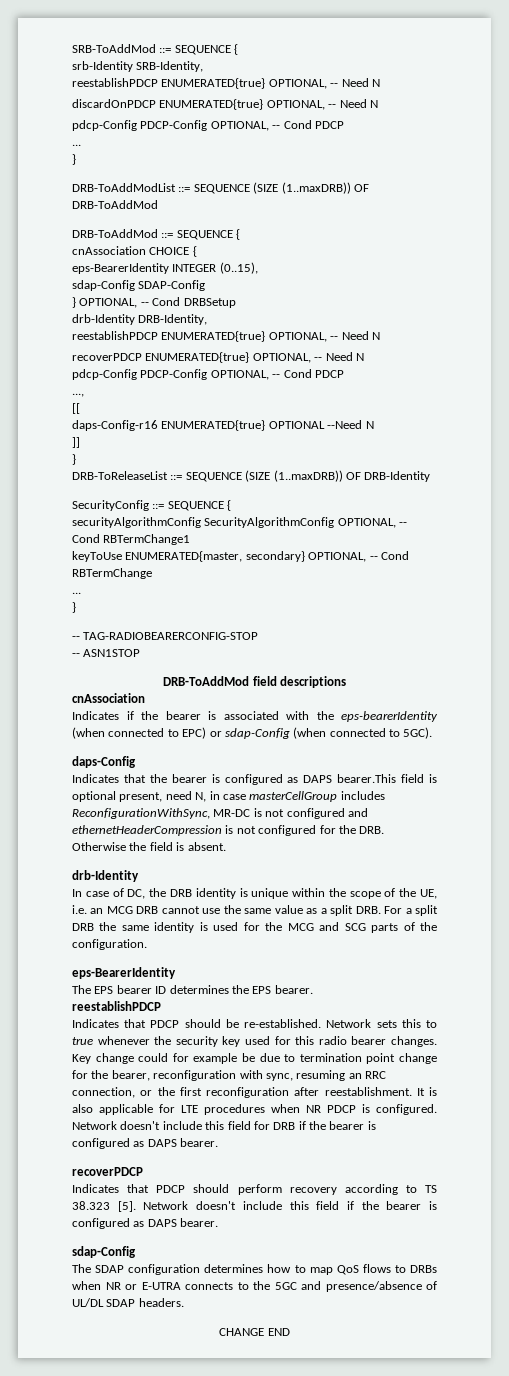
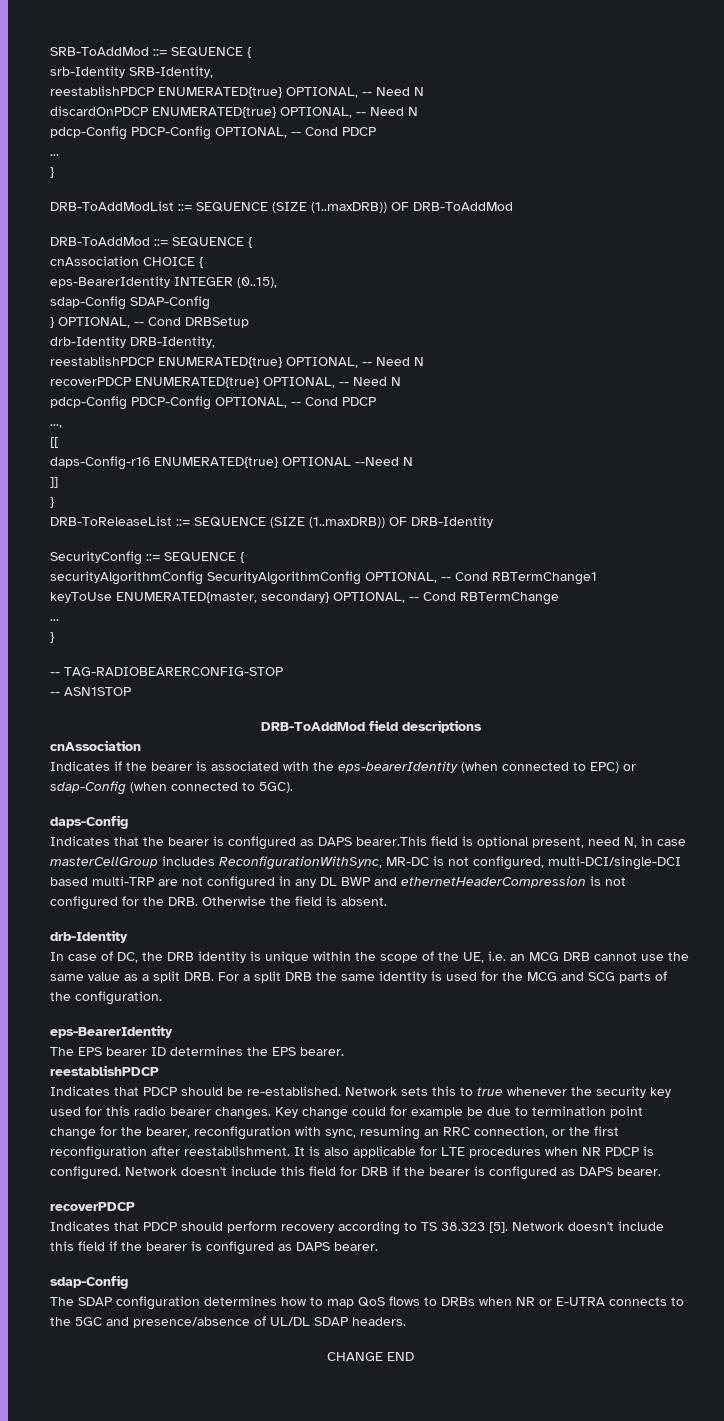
[286,808,345,819] configured -> [473,856,681,870] [50,876,370,890] configured, multi-DCI/single-DCI based multi-TRP are not configured in any DL BWP

